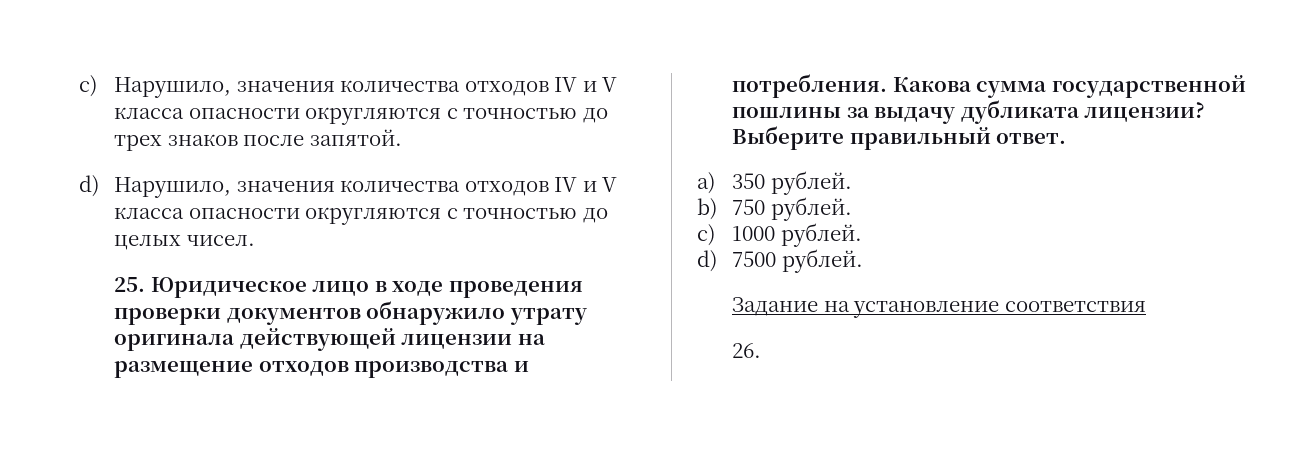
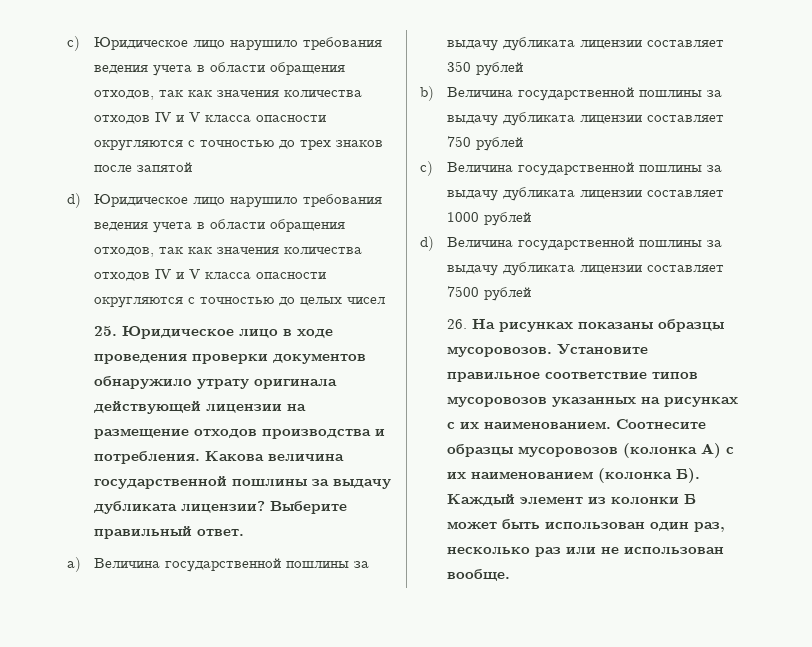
[79,75,232,98] c) Нарушило, -> [67,36,382,51] [93,62,345,76] [93,90,213,100] c) Юридическое лицо нарушило требования ведения учета в области обращения отходов, так как
[309,129,402,146] [79,175,232,198] запятой. // d) Нарушило, -> [136,162,192,172] [67,193,382,208] [93,219,345,233] [93,247,213,257] запятой // d) Юридическое лицо нарушило требования ведения учета в области обращения отходов, так как
[186,235,255,246] чисел. -> [346,297,385,304] чисел
[976,81,1047,98] сумма -> [267,454,344,461] величина
[732,171,852,195] [697,197,852,221] [697,223,862,247] [697,249,863,273] [732,297,1146,318] [732,343,762,358] 350 рублей. // b) 750 рублей. // c) 1000 рублей. // d) 7500 рублей. // Задание на установление соответствия // 26. -> [93,558,369,572] [446,37,724,51] [446,61,523,76] [420,86,722,101] [446,112,724,126] [446,136,523,151] [420,161,722,176] [446,187,724,201] [446,212,531,226] [420,236,722,251] [446,262,724,276] [446,286,531,301] [446,318,724,332] [446,344,648,357] [446,372,698,382] [446,396,738,407] [446,419,706,429] [446,443,734,458] [446,468,700,483] [446,494,696,506] [446,519,725,532] [446,547,724,557] [446,569,510,581] Величина государственной пошлины за выдачу дубликата лицензии составляет 350 рублей // b) Величина государственной пошлины за выдачу дубликата лицензии составляет 750 рублей // c) Величина государственной пошлины за выдачу дубликата лицензии составляет 1000 рублей // d) Величина государственной пошлины за выдачу дубликата лицензии составляет 7500 рублей // 26. На рисунках показаны образцы мусоровозов. Установите правильное соответствие типов мусоровозов указанных на рисунках с их наименованием. Соотнесите образцы мусоровозов (колонка А) с их наименованием (колонка Б). Каждый элемент из колонки Б может быть использован один раз, несколько раз или не использован вообще.

